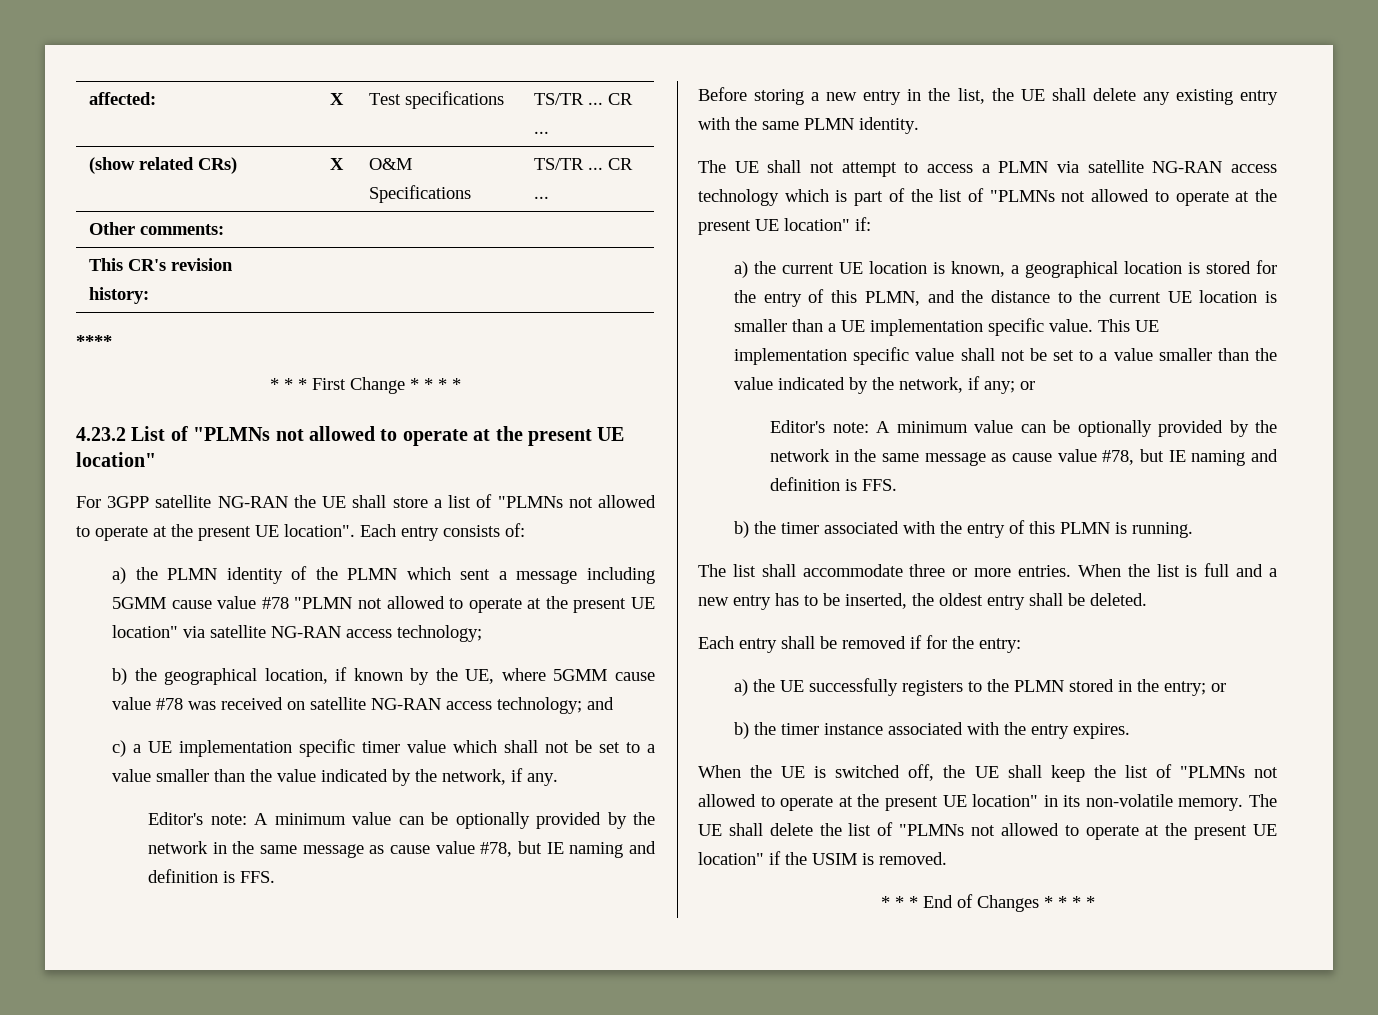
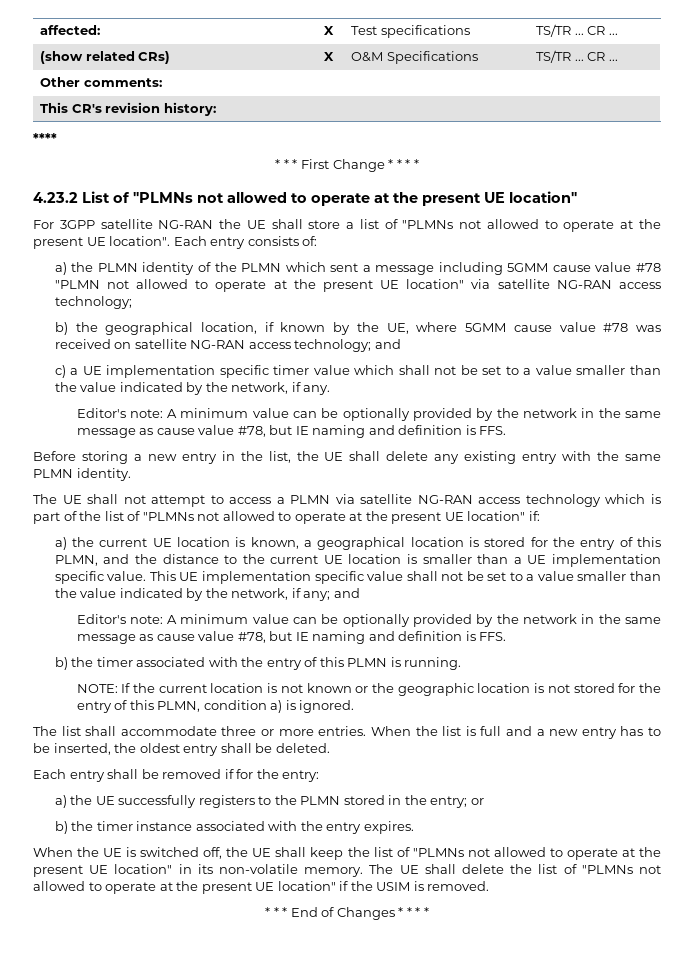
[1020,381,1036,390] or -> [333,588,360,598] and
(1194, 530) none -> [76,683,662,696] [76,700,355,713] // NOTE: If the current location is not known or the geographic location is not stored for the entry of this PLMN, condition a) is ignored.

